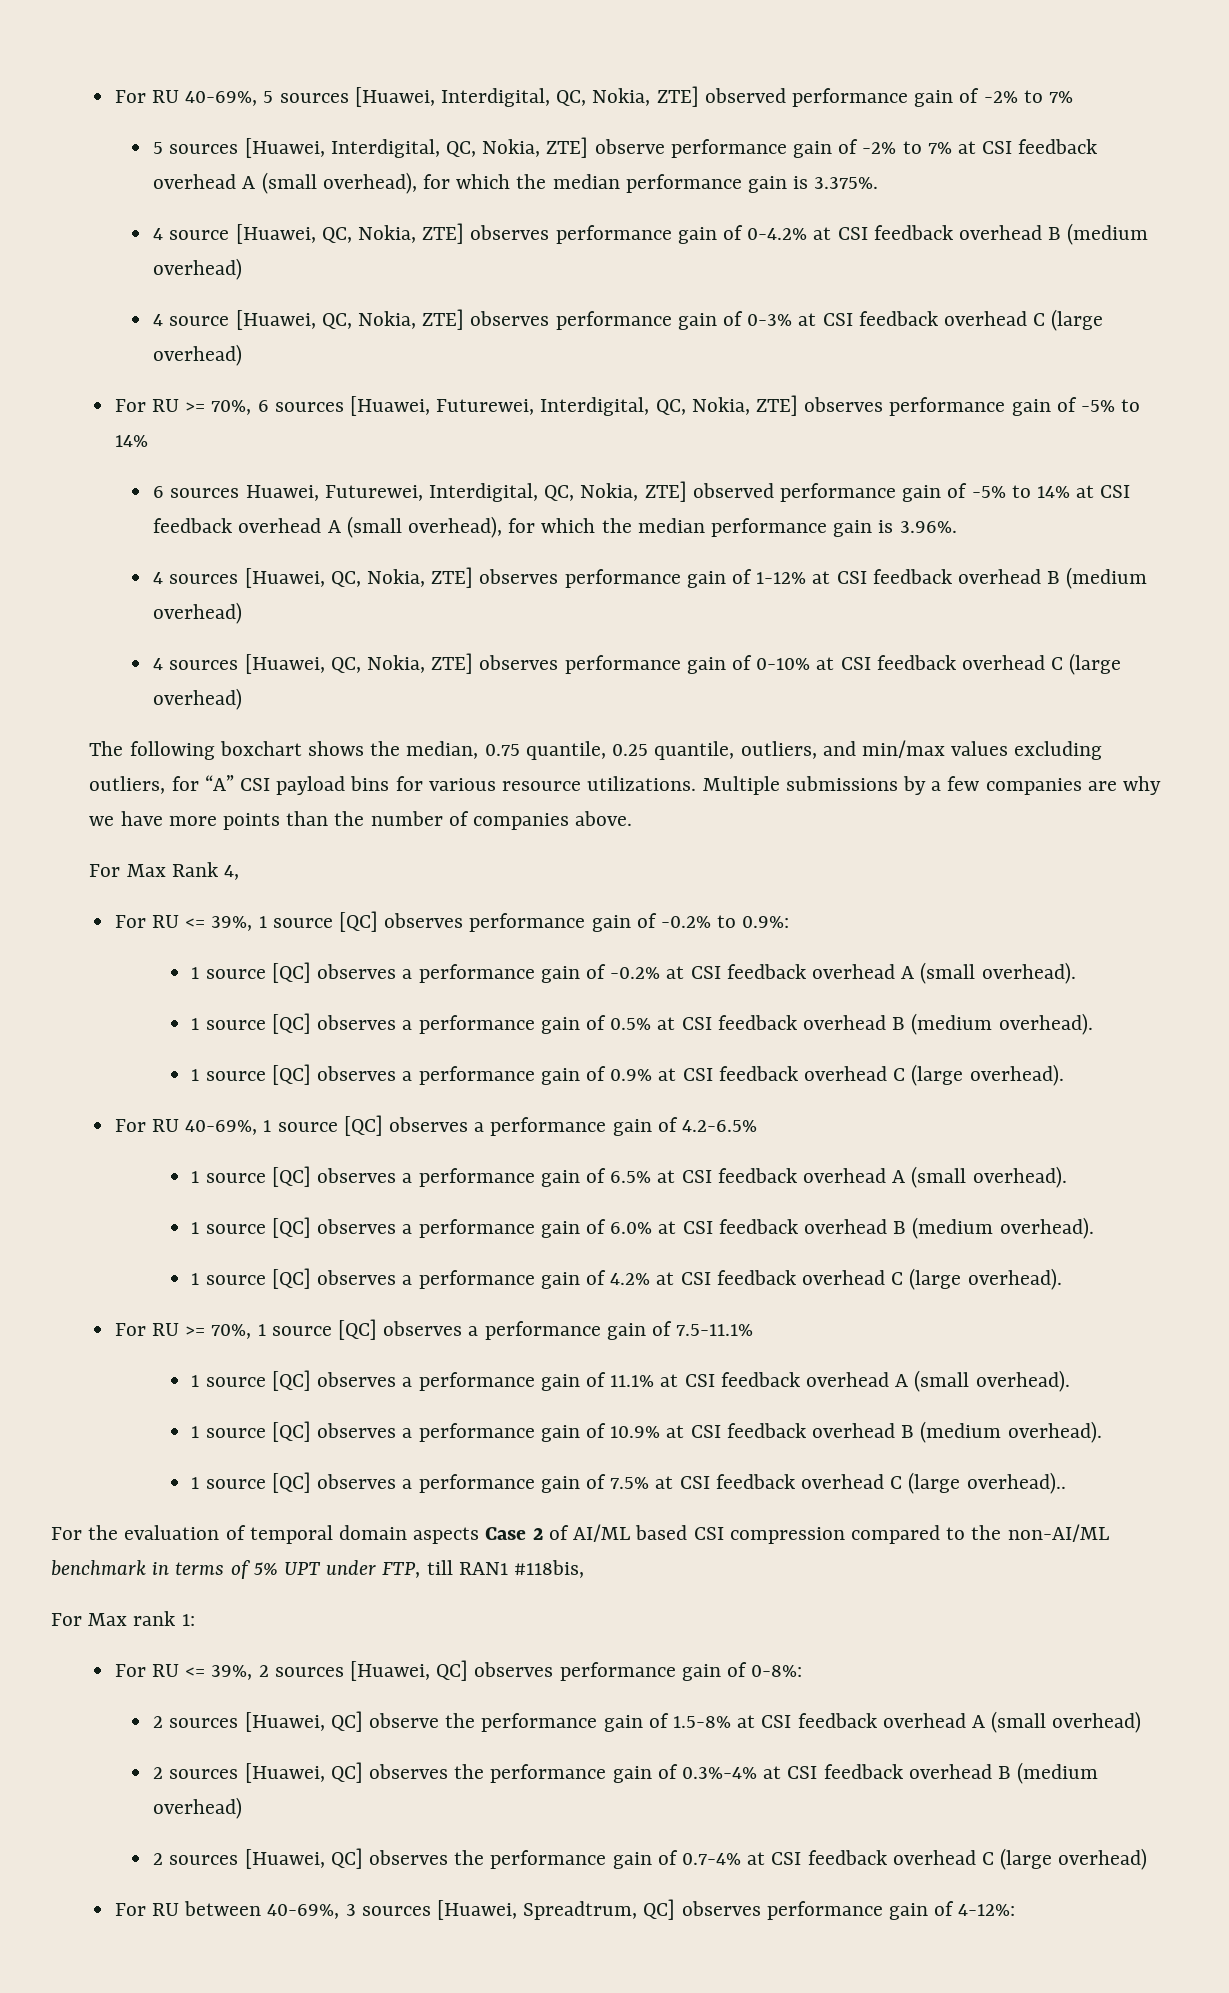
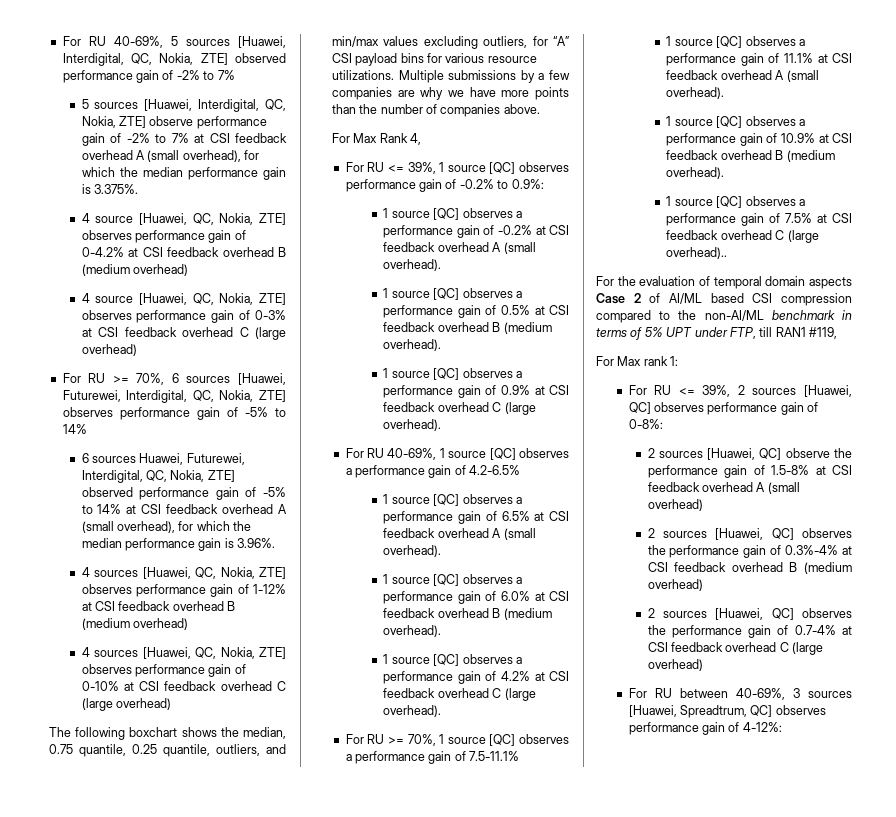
[514,1560,585,1578] #118bis, -> [809,327,837,339] #119,

